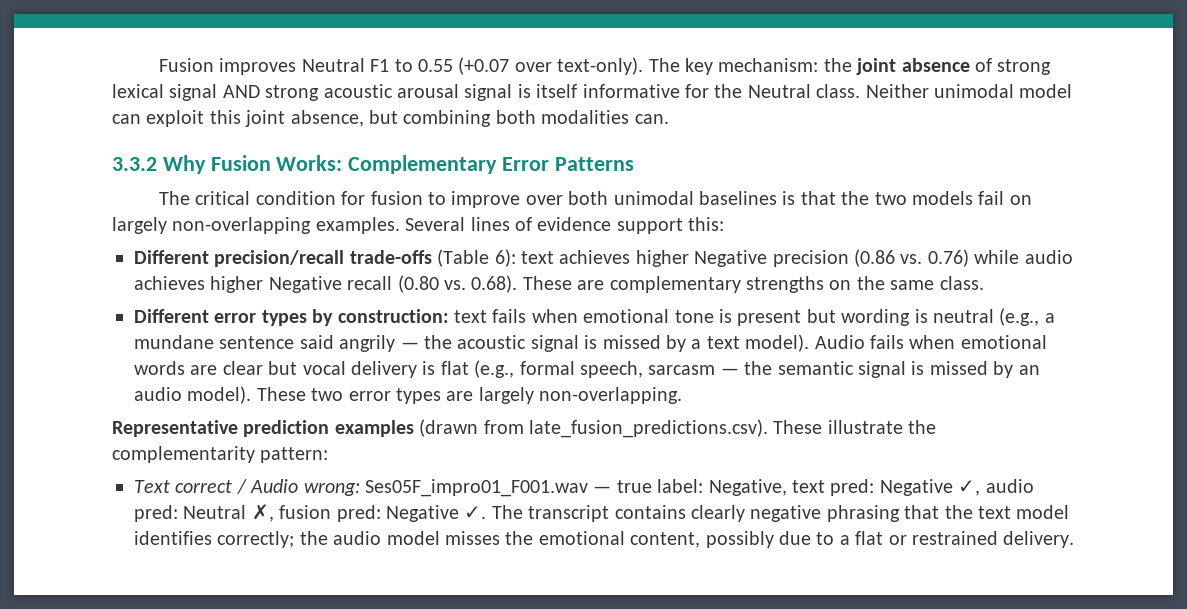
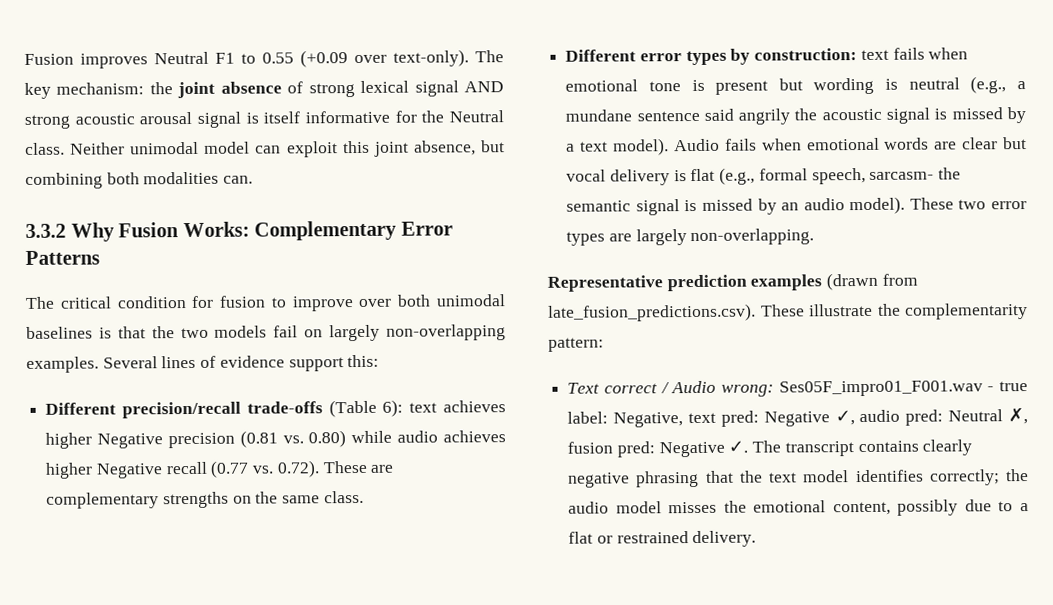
[458,57,510,75] (+0.07 -> [300,50,348,68] (+0.09
[853,249,969,267] (0.86 vs. 0.76) -> [239,430,347,448] (0.81 vs. 0.80)
[397,275,518,293] (0.80 vs. 0.68). -> [210,460,320,478] (0.77 vs. 0.72).
[400,342,419,349] — -> (791, 116) none
[648,365,739,375] sarcasm — -> [869,171,935,180] sarcasm-
[593,486,612,493] — -> [987,386,995,392] -

